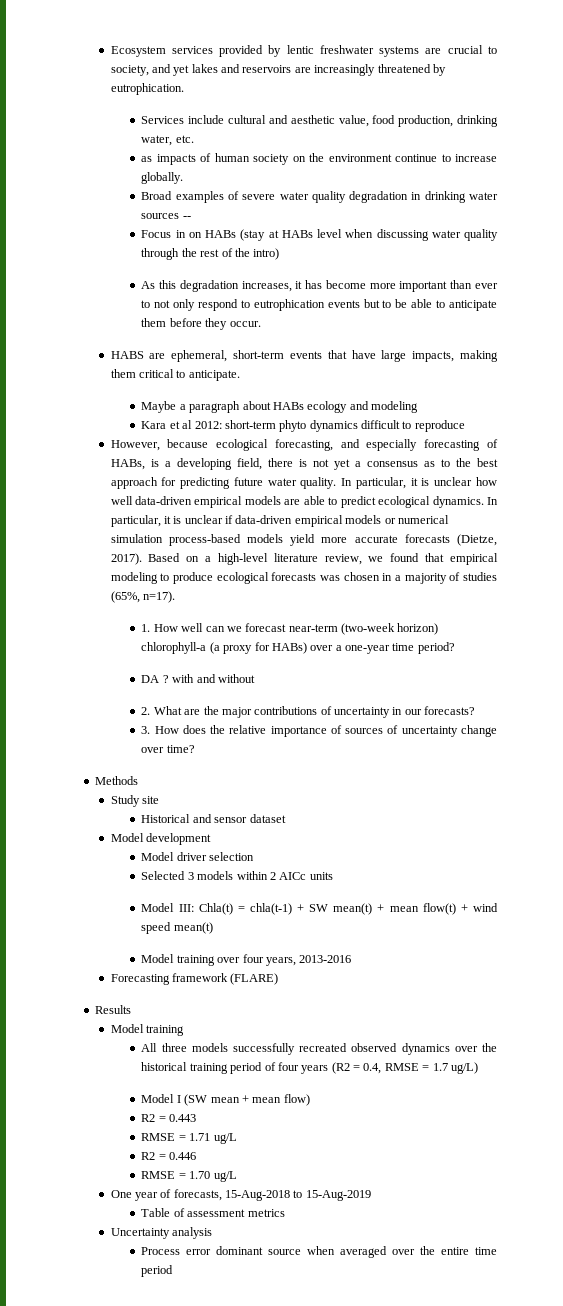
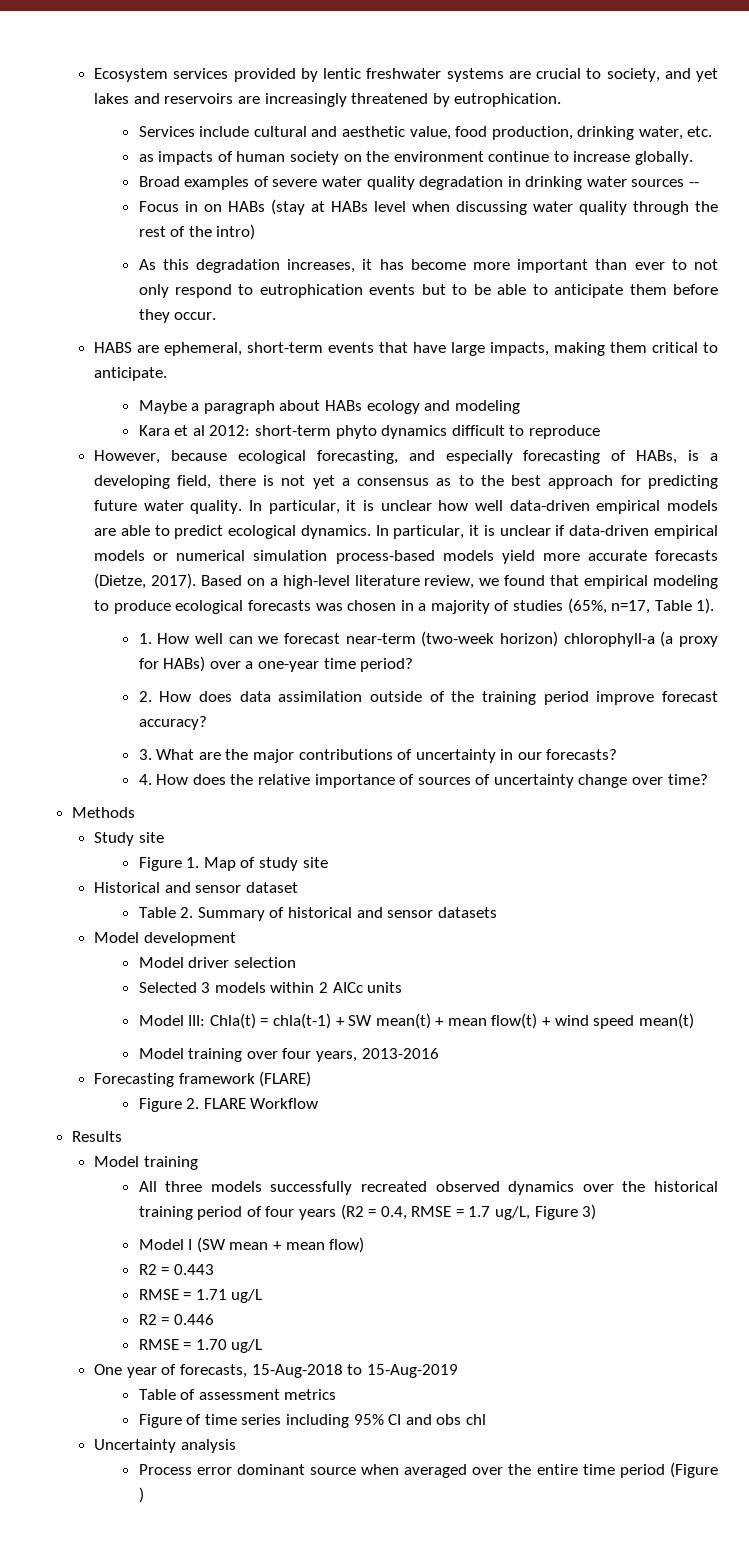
[142,591,175,603] n=17). -> [611,598,715,614] n=17, Table 1).
[141,674,255,683] [141,707,151,715] DA ? with and without // 2. -> [138,691,718,705] [138,716,207,730] [138,749,152,760] 2. How does data assimilation outside of the training period improve forecast accuracy? // 3.
[141,726,151,734] 3. -> [138,774,152,785] 4.
[141,814,286,823] Historical and sensor dataset -> [138,857,328,871] [94,882,298,893] [138,907,497,921] Figure 1. Map of study site // Historical and sensor dataset // Table 2. Summary of historical and sensor datasets
(279, 979) none -> [138,1098,319,1112] // Figure 2. FLARE Workflow
[450,1062,478,1074] ug/L) -> [495,1204,597,1220] ug/L, Figure 3)
(285, 1213) none -> [138,1414,486,1428] // Figure of time series including 95% CI and obs chl
(174, 1271) none -> [669,1462,718,1478] [138,1487,144,1503] (Figure )

